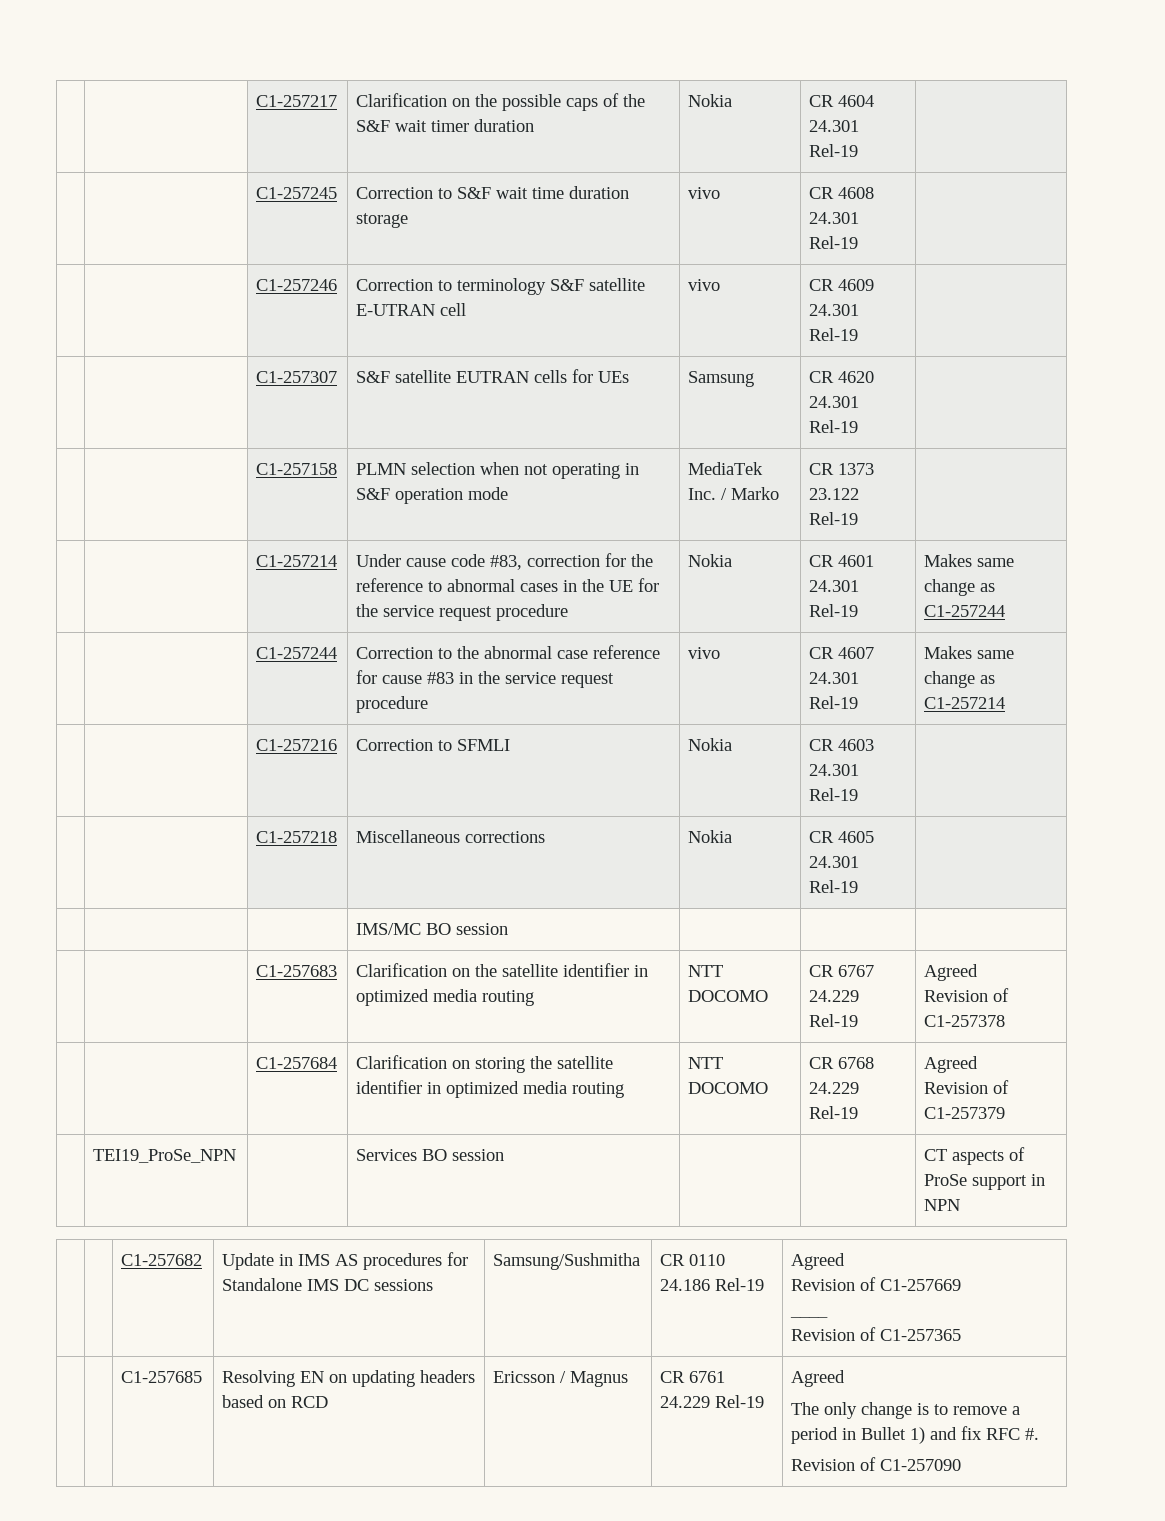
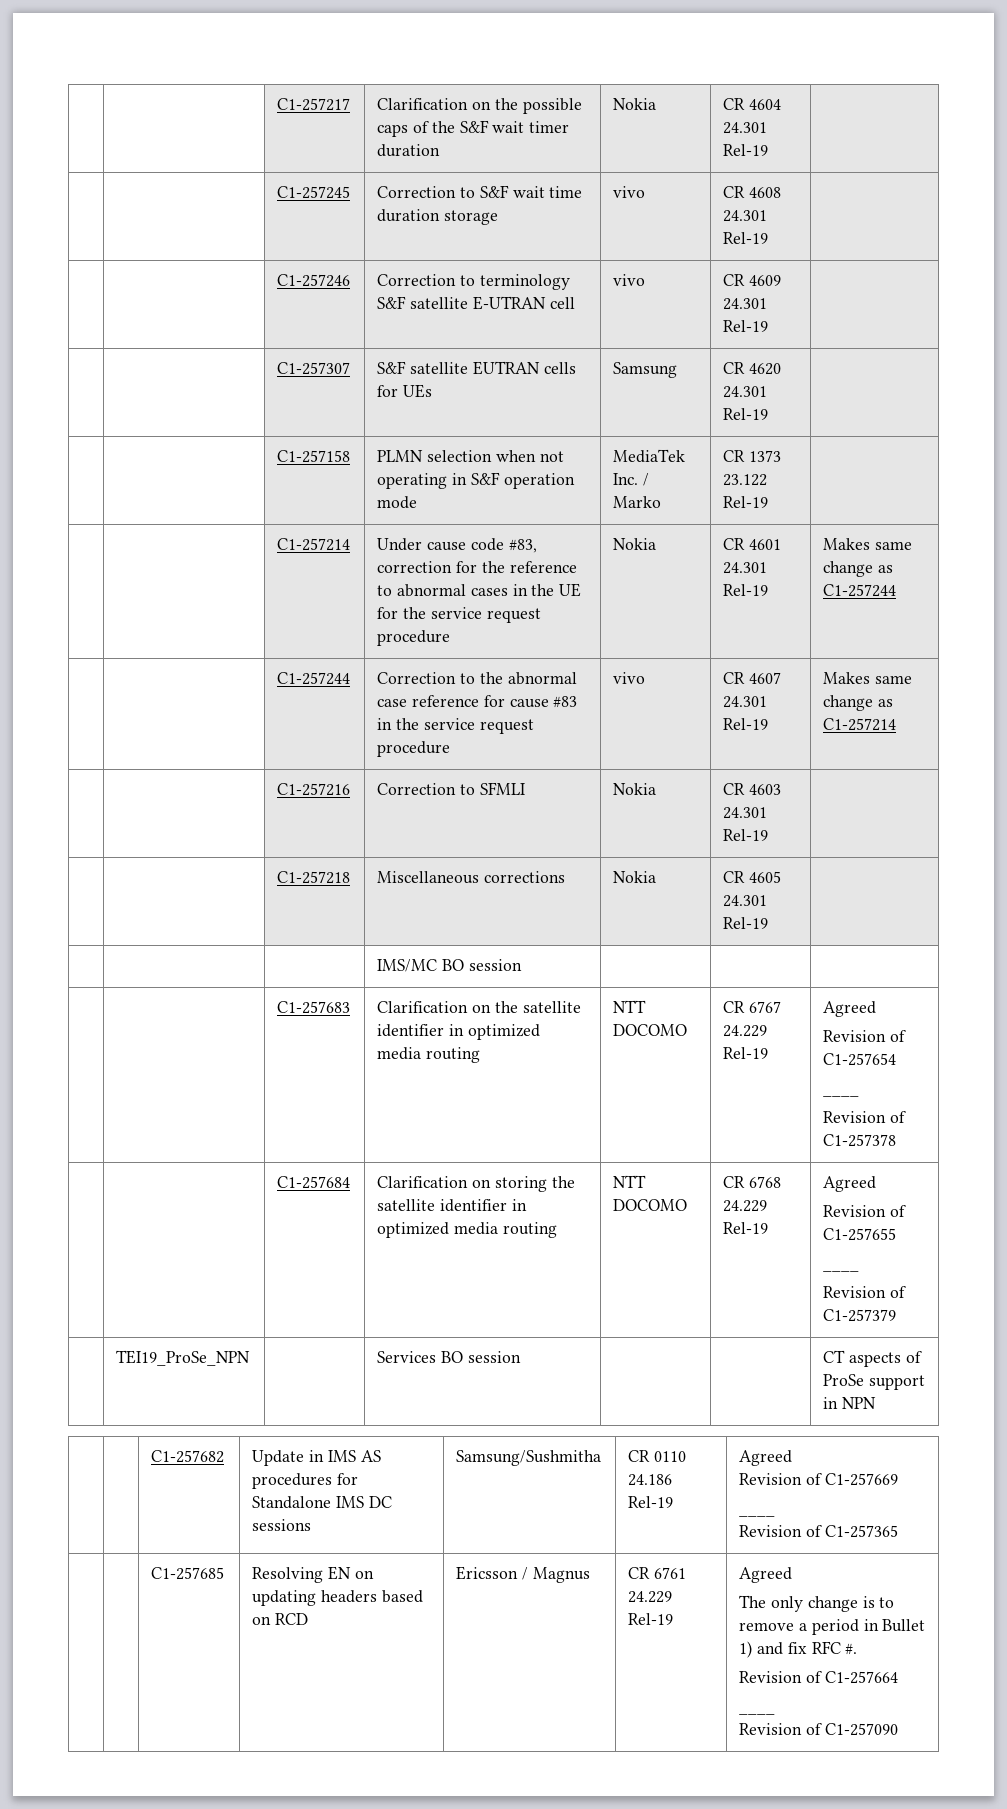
(979, 972) none -> [823,1030,907,1042] [823,1053,897,1066] [823,1094,860,1097] // Revision of C1-257654 // ____
(979, 1064) none -> [823,1205,907,1217] [823,1228,897,1241] [823,1269,860,1272] // Revision of C1-257655 // ____
(1040, 1434) none -> [739,1671,898,1684] [739,1712,776,1715] // Revision of C1-257664 // ____

